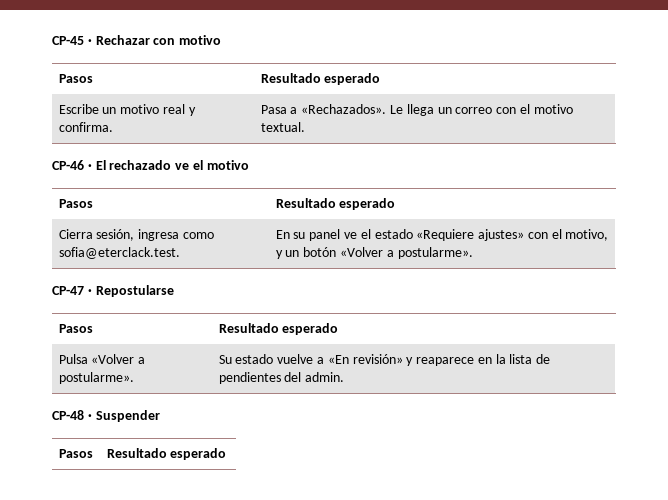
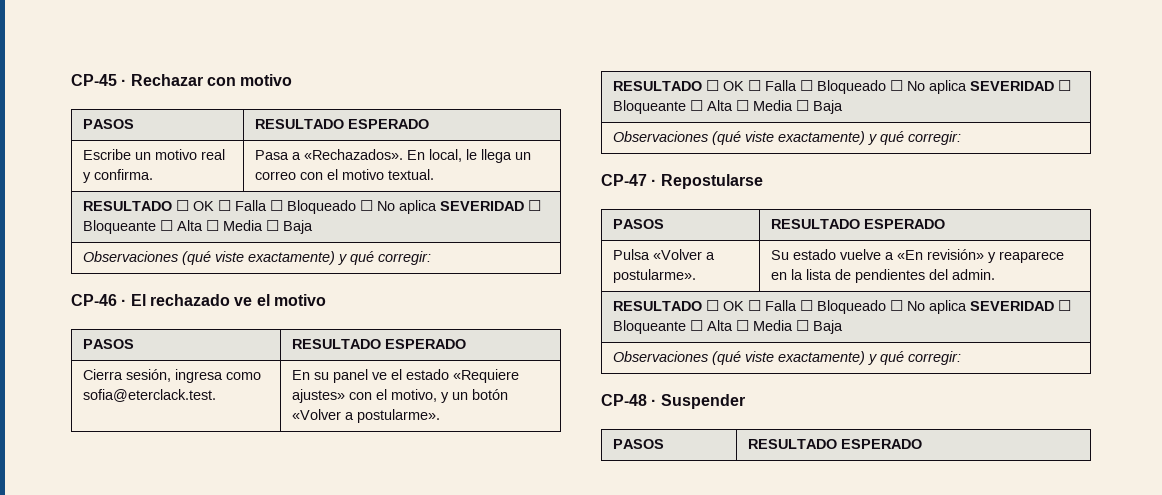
[58,74,93,83] [260,73,381,85] Pasos | Resultado esperado -> [83,119,135,129] [255,119,430,129] PASOS | RESULTADO ESPERADO
[389,105,403,114] Le -> [407,149,478,162] En local, le
(305, 127) none -> [83,200,542,214] [83,220,314,234] [83,251,432,265] // RESULTADO ☐ OK ☐ Falla ☐ Bloqueado ☐ No aplica SEVERIDAD ☐ Bloqueante ☐ Alta ☐ Media ☐ Baja // Observaciones (qué viste exactamente) y qué corregir:
[58,199,93,208] [275,198,396,210] Pasos | Resultado esperado -> [83,339,135,349] [292,339,467,349] PASOS | RESULTADO ESPERADO
(473, 253) none -> [613,80,1072,94] [613,100,844,114] [613,131,962,145] // RESULTADO ☐ OK ☐ Falla ☐ Bloqueado ☐ No aplica SEVERIDAD ☐ Bloqueante ☐ Alta ☐ Media ☐ Baja // Observaciones (qué viste exactamente) y qué corregir:
[58,324,93,333] [218,323,339,335] Pasos | Resultado esperado -> [613,219,665,229] [771,219,946,229] PASOS | RESULTADO ESPERADO
(345, 377) none -> [613,300,1072,314] [613,320,844,334] [613,351,962,365] // RESULTADO ☐ OK ☐ Falla ☐ Bloqueado ☐ No aplica SEVERIDAD ☐ Bloqueante ☐ Alta ☐ Media ☐ Baja // Observaciones (qué viste exactamente) y qué corregir:
[58,449,93,458] [106,448,227,460] Pasos | Resultado esperado -> [613,439,665,449] [748,439,923,449] PASOS | RESULTADO ESPERADO

